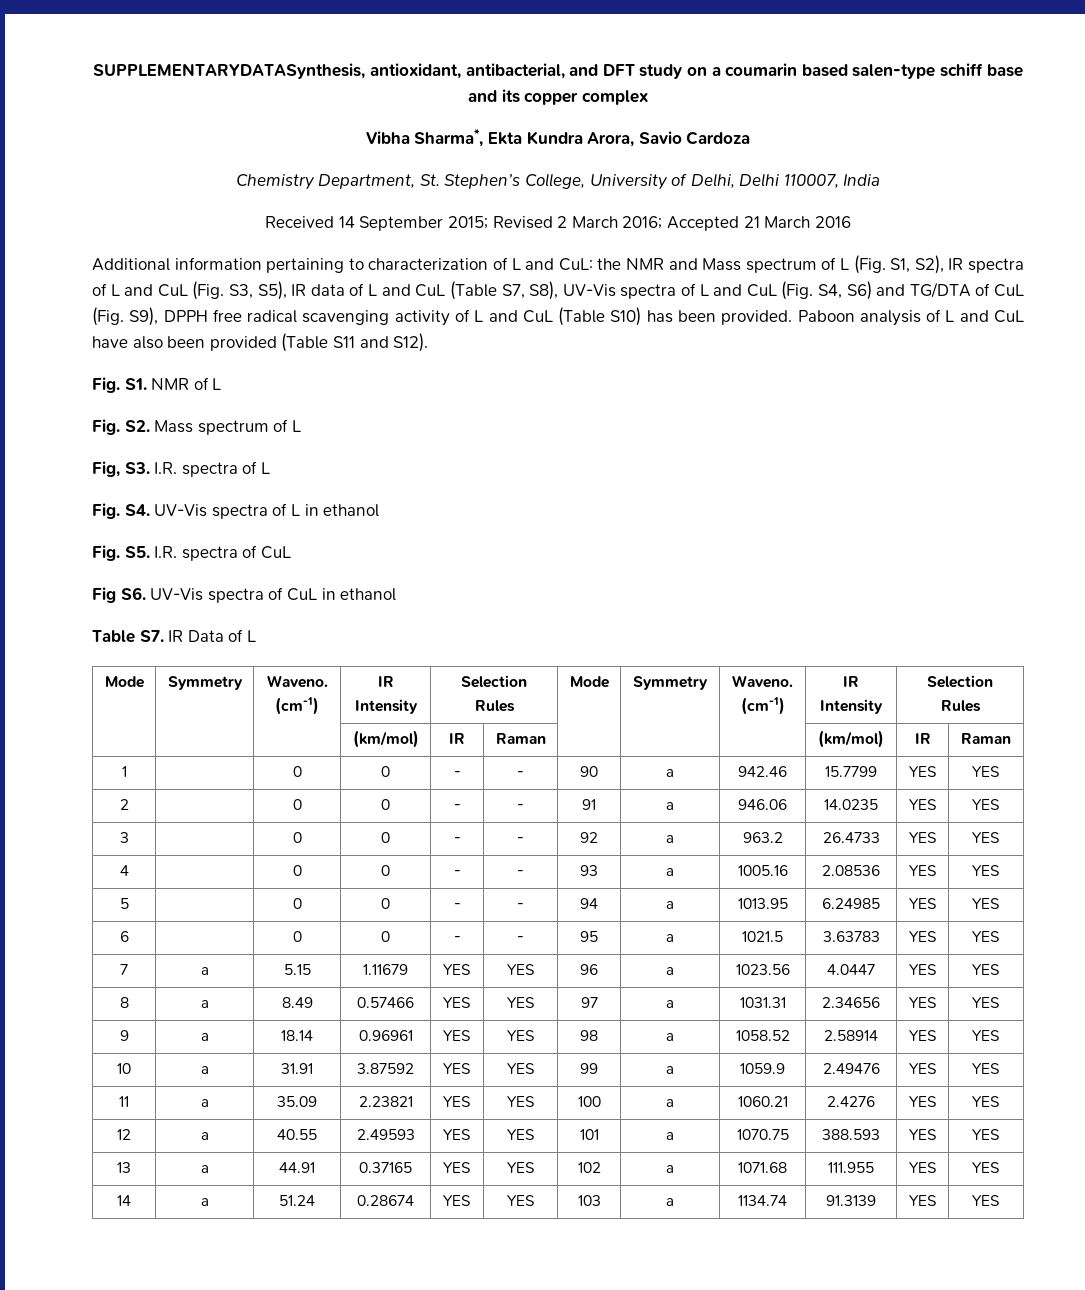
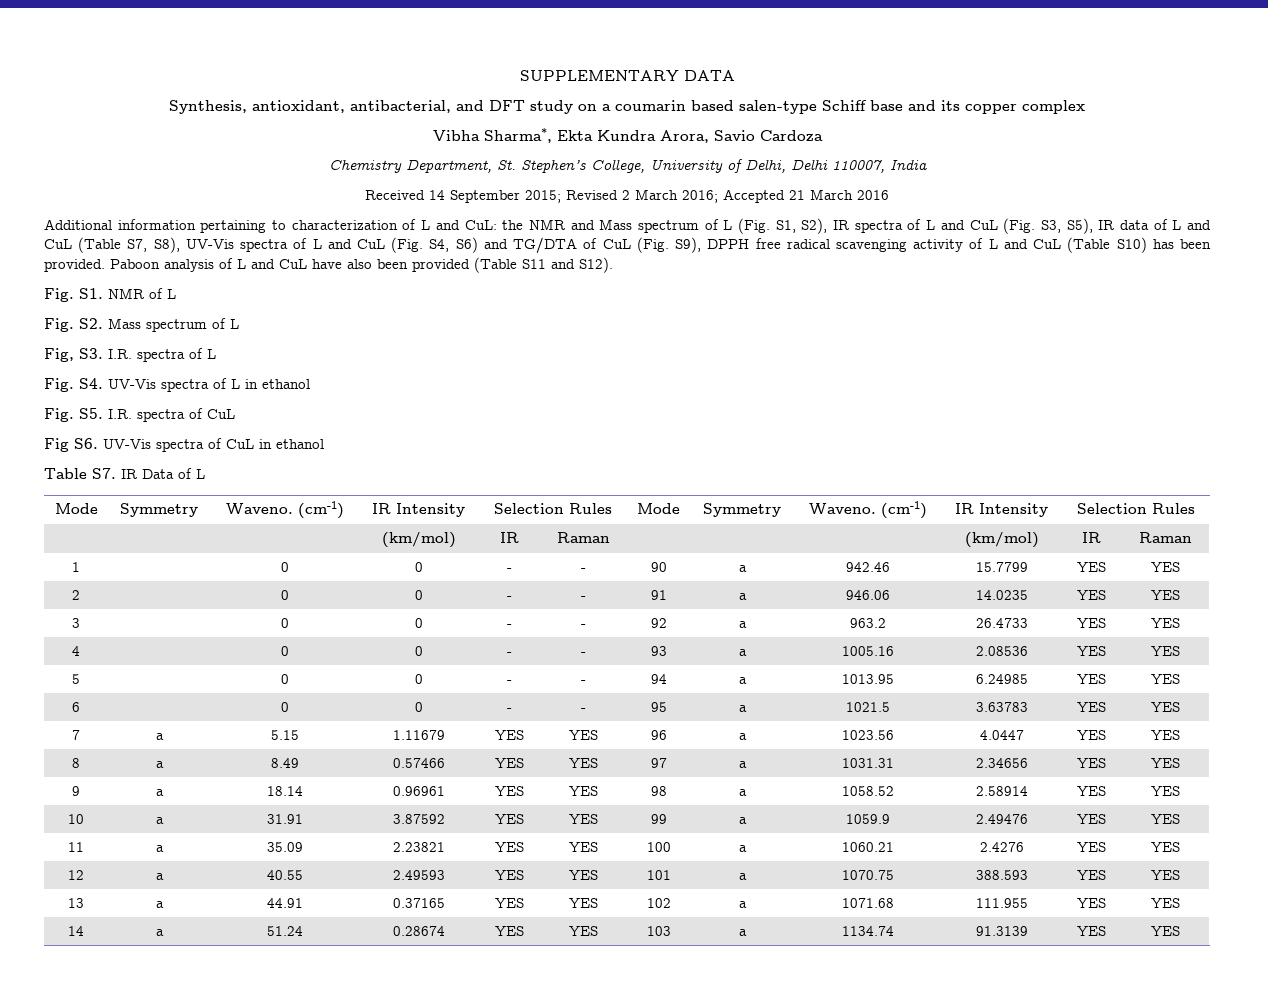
[93,63,366,79] SUPPLEMENTARYDATASynthesis, -> [519,70,735,81] [169,100,247,114] SUPPLEMENTARY DATA // Synthesis,
[939,63,983,77] schiff -> [822,100,867,111] Schiff

